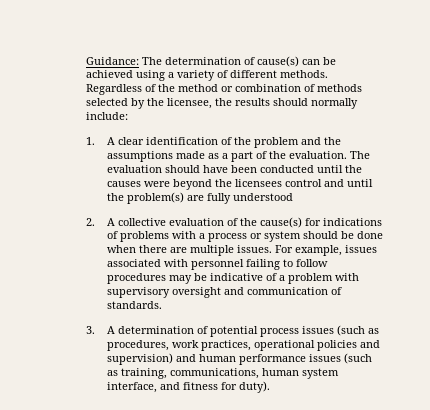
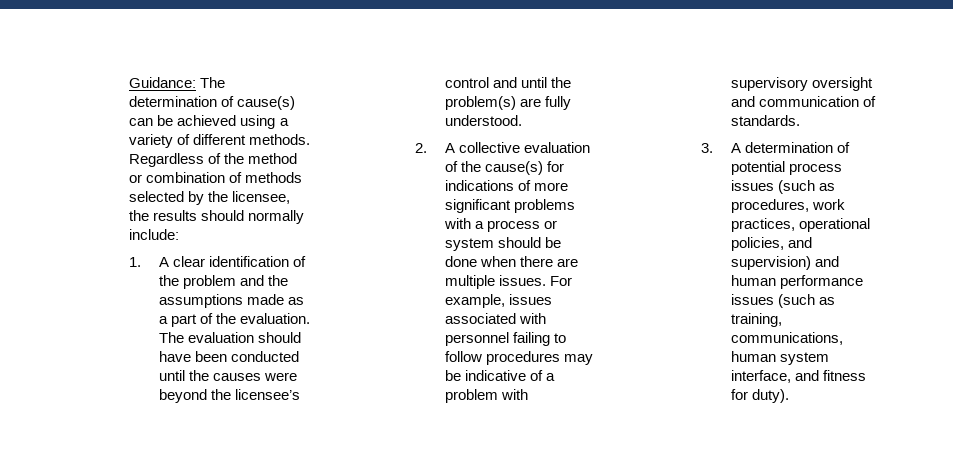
[234,179,282,187] licensees -> [235,389,301,400] licensee’s
[232,193,293,201] understood -> [444,115,522,126] understood.
(118, 235) none -> [534,182,569,191] [444,199,511,213] more significant
[316,340,357,351] policies -> [730,237,784,251] policies,

